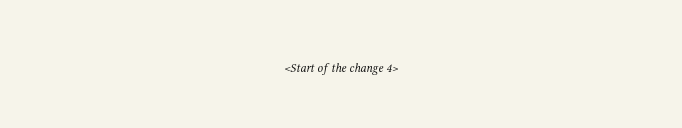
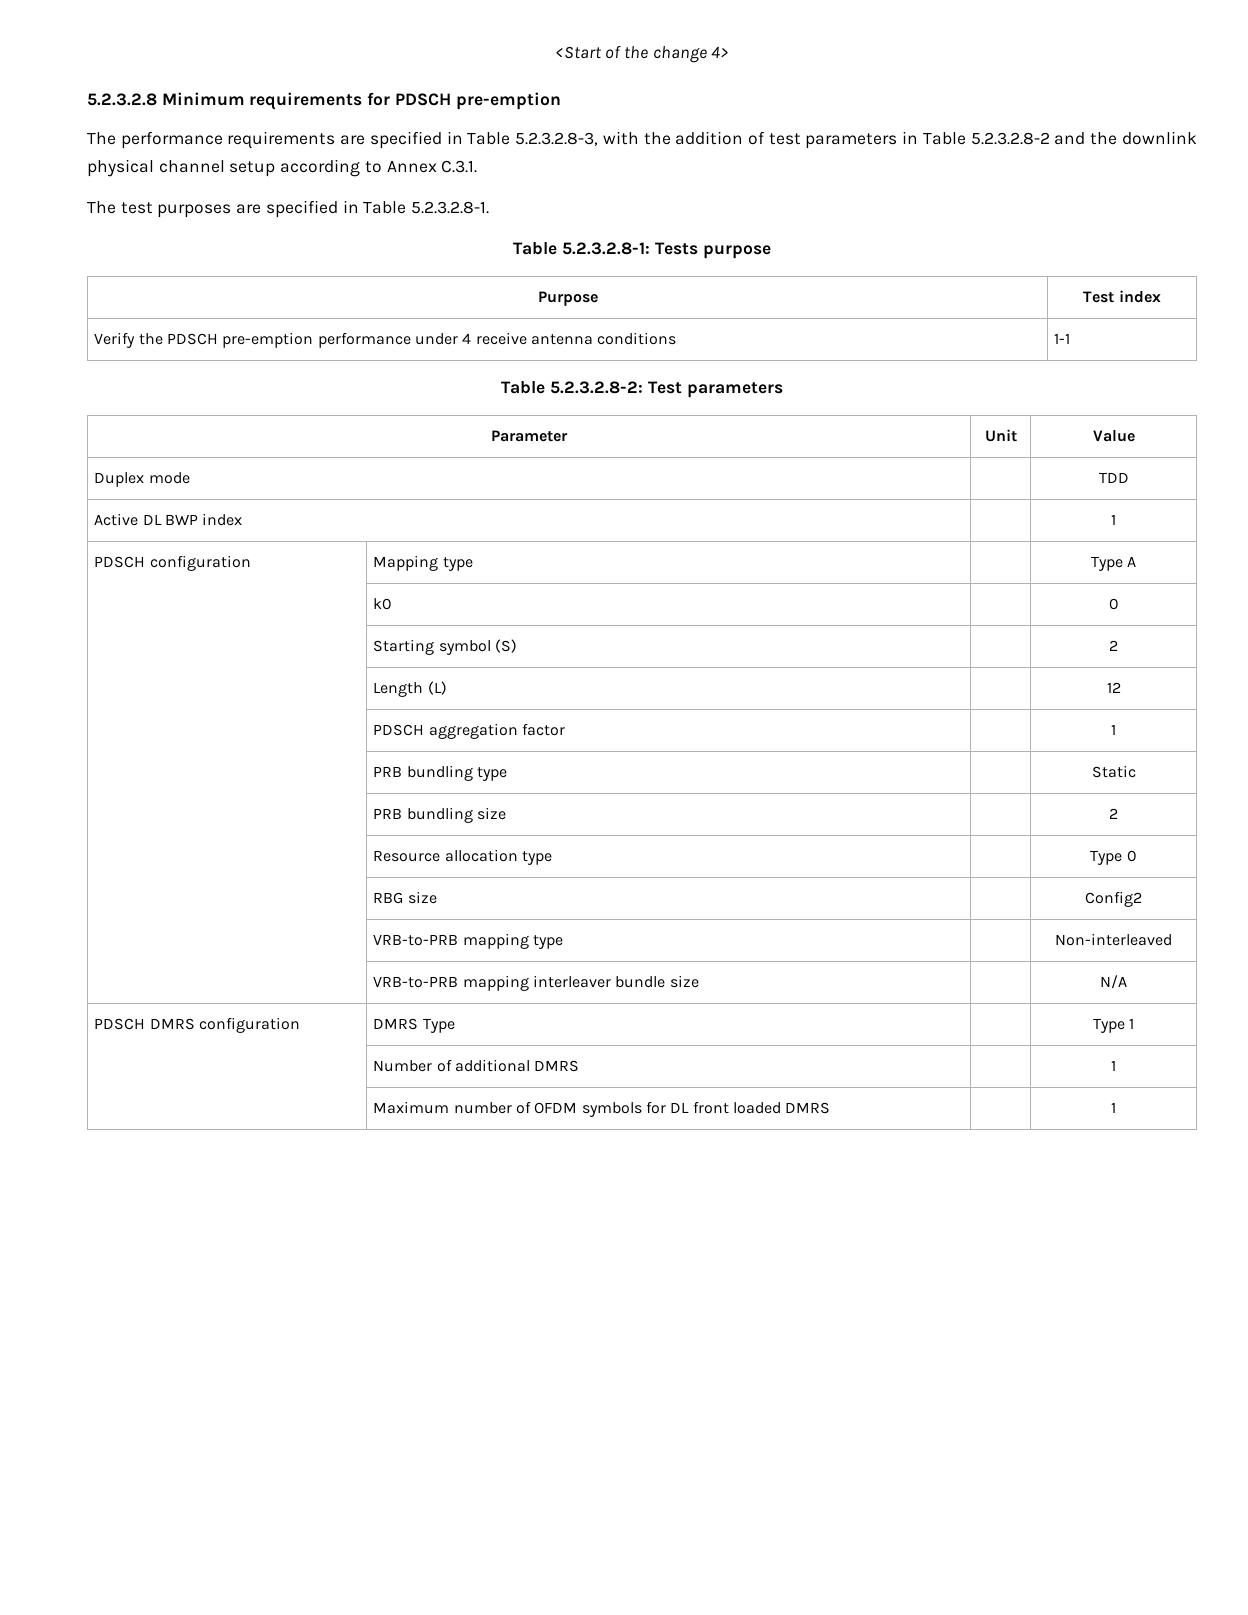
(400, 68) none -> [87,92,561,110] [87,131,1197,149] [87,159,478,177] [87,200,490,218] [513,242,771,259] [537,291,598,306] [1083,290,1161,303] [94,332,677,348] [1054,333,1071,344] [501,381,783,398] [491,430,568,442] [984,429,1017,442] [1092,430,1135,442] [94,472,190,487] [1098,472,1129,483] [94,513,243,526] [1111,514,1116,525] [94,555,251,571] [373,555,473,571] [1090,556,1137,571] [373,598,393,610] [1108,598,1119,610] [373,639,518,655] [1109,640,1118,651] [373,681,447,697] [1106,682,1121,693] [373,723,566,739] [1111,724,1116,735] [373,765,508,781] [1091,765,1136,778] [373,807,507,823] [1109,808,1118,819] [373,849,553,865] [1090,850,1137,865] [373,891,437,904] [1085,891,1142,907] [373,933,564,949] [1055,933,1172,946] [373,975,699,991] [1100,975,1127,989] [94,1017,301,1033] [373,1018,455,1033] [1092,1018,1135,1033] [373,1059,580,1072] [1111,1060,1116,1071] [373,1101,831,1117] [1111,1102,1116,1113] // 5.2.3.2.8 Minimum requirements for PDSCH pre-emption // The performance requirements are specified in Table 5.2.3.2.8-3, with the addition of test parameters in Table 5.2.3.2.8-2 and the downlink physical channel setup according to Annex C.3.1. // The test purposes are specified in Table 5.2.3.2.8-1. // Table 5.2.3.2.8-1: Tests purpose // Purpose | Test index // Verify the PDSCH pre-emption performance under 4 receive antenna conditions | 1-1 // Table 5.2.3.2.8-2: Test parameters // Parameter | Unit | Value // Duplex mode | | TDD // Active DL BWP index | | 1 // PDSCH configuration | Mapping type | | Type A // | k0 | | 0 // | Starting symbol (S) | | 2 // | Length (L) | | 12 // | PDSCH aggregation factor | | 1 // | PRB bundling type | | Static // | PRB bundling size | | 2 // | Resource allocation type | | Type 0 // | RBG size | | Config2 // | VRB-to-PRB mapping type | | Non-interleaved // | VRB-to-PRB mapping interleaver bundle size | | N/A // PDSCH DMRS configuration | DMRS Type | | Type 1 // | Number of additional DMRS | | 1 // | Maximum number of OFDM symbols for DL front loaded DMRS | | 1

